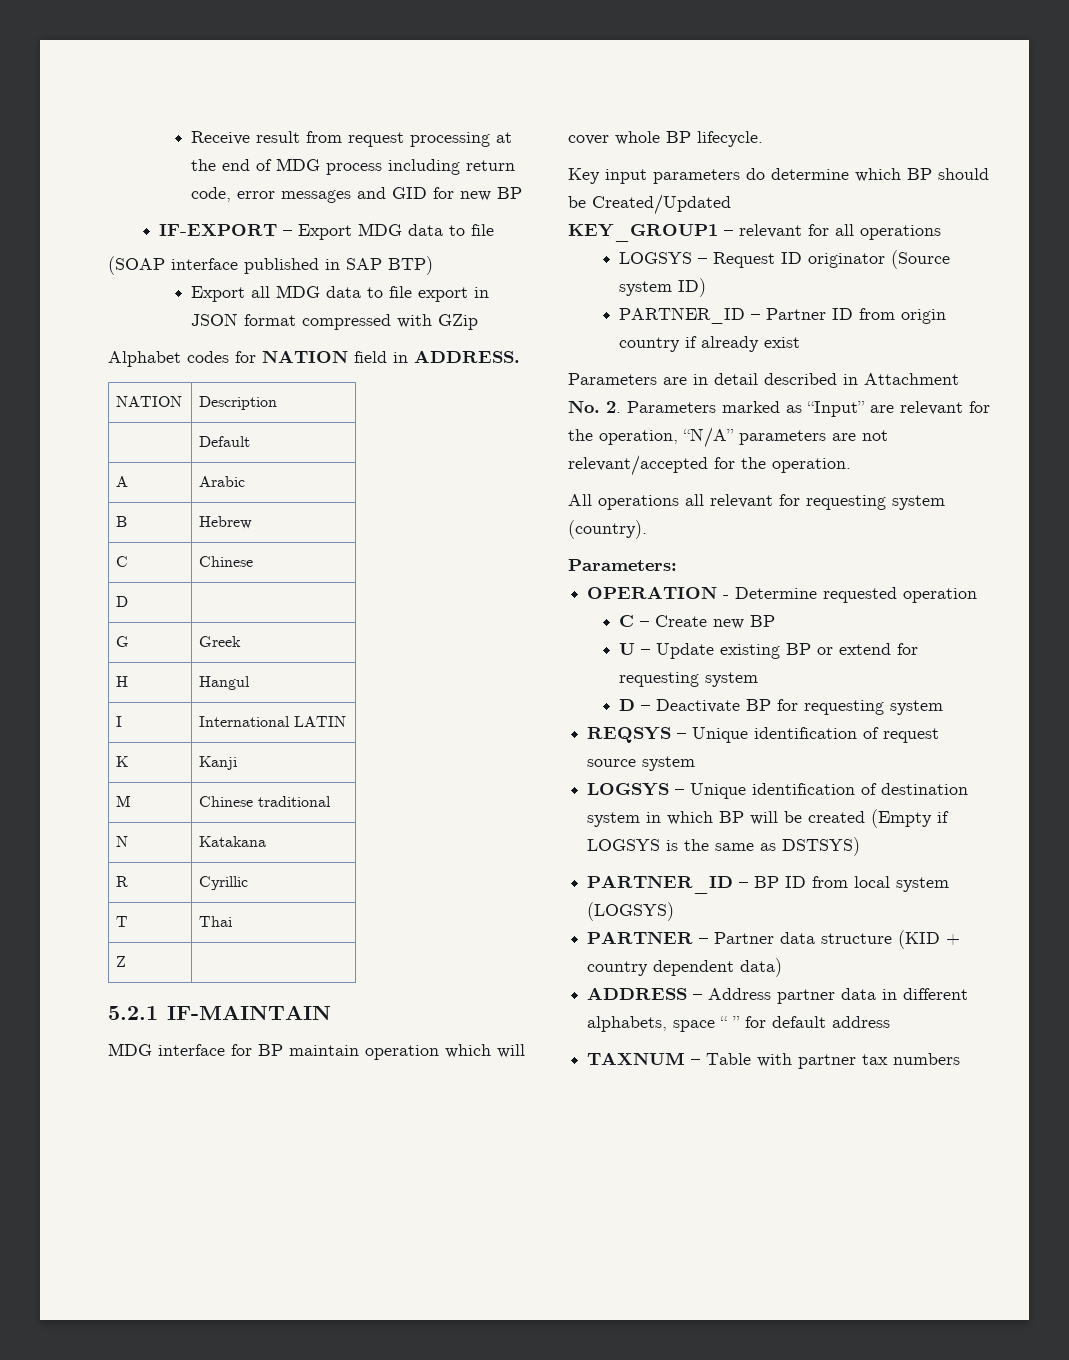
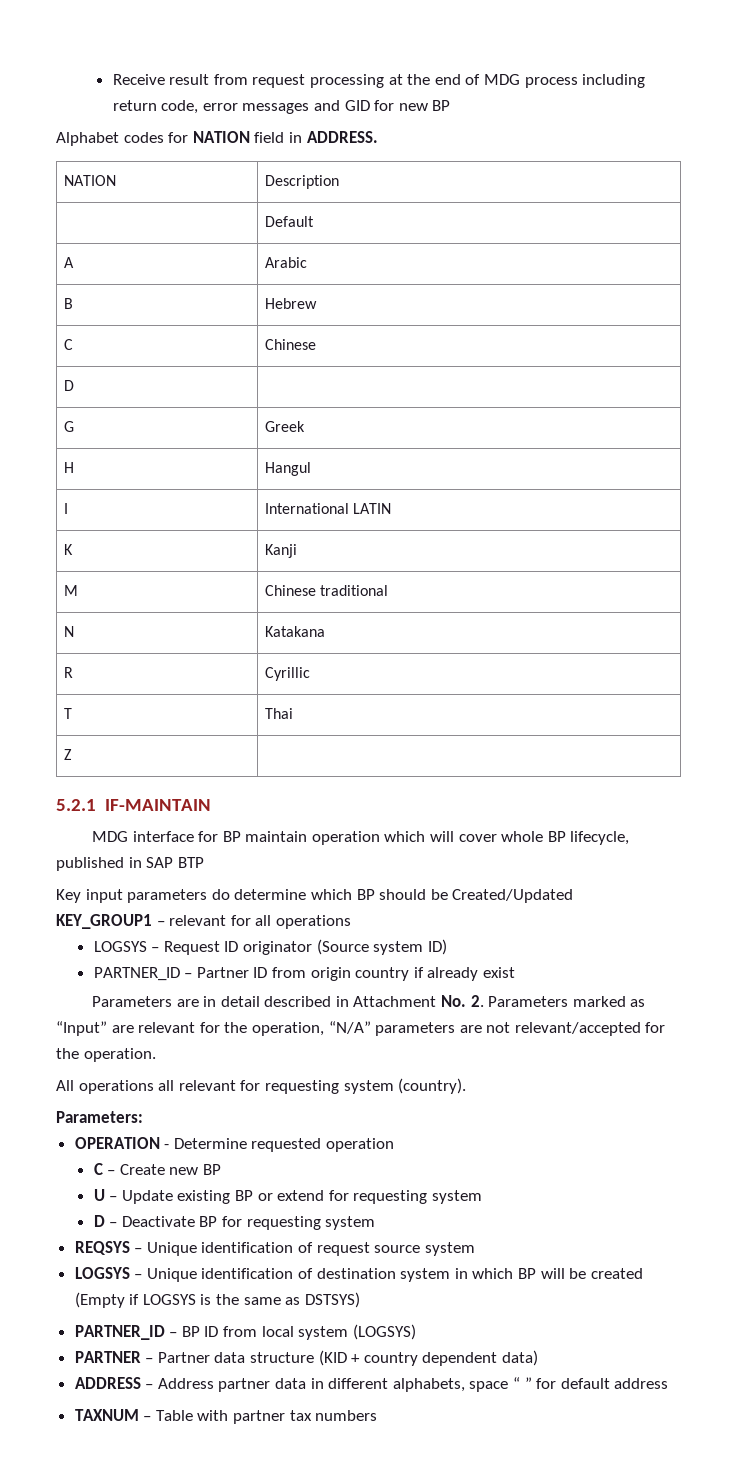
[159,223,495,240] [108,256,433,275] [191,285,490,302] [191,313,479,330] // IF-EXPORT – Export MDG data to file // (SOAP interface published in SAP BTP) // Export all MDG data to file export in JSON format compressed with GZip -> (451, 105) none
[697,131,763,147] lifecycle. -> [570,831,630,845] [56,857,204,871] lifecycle, published in SAP BTP

